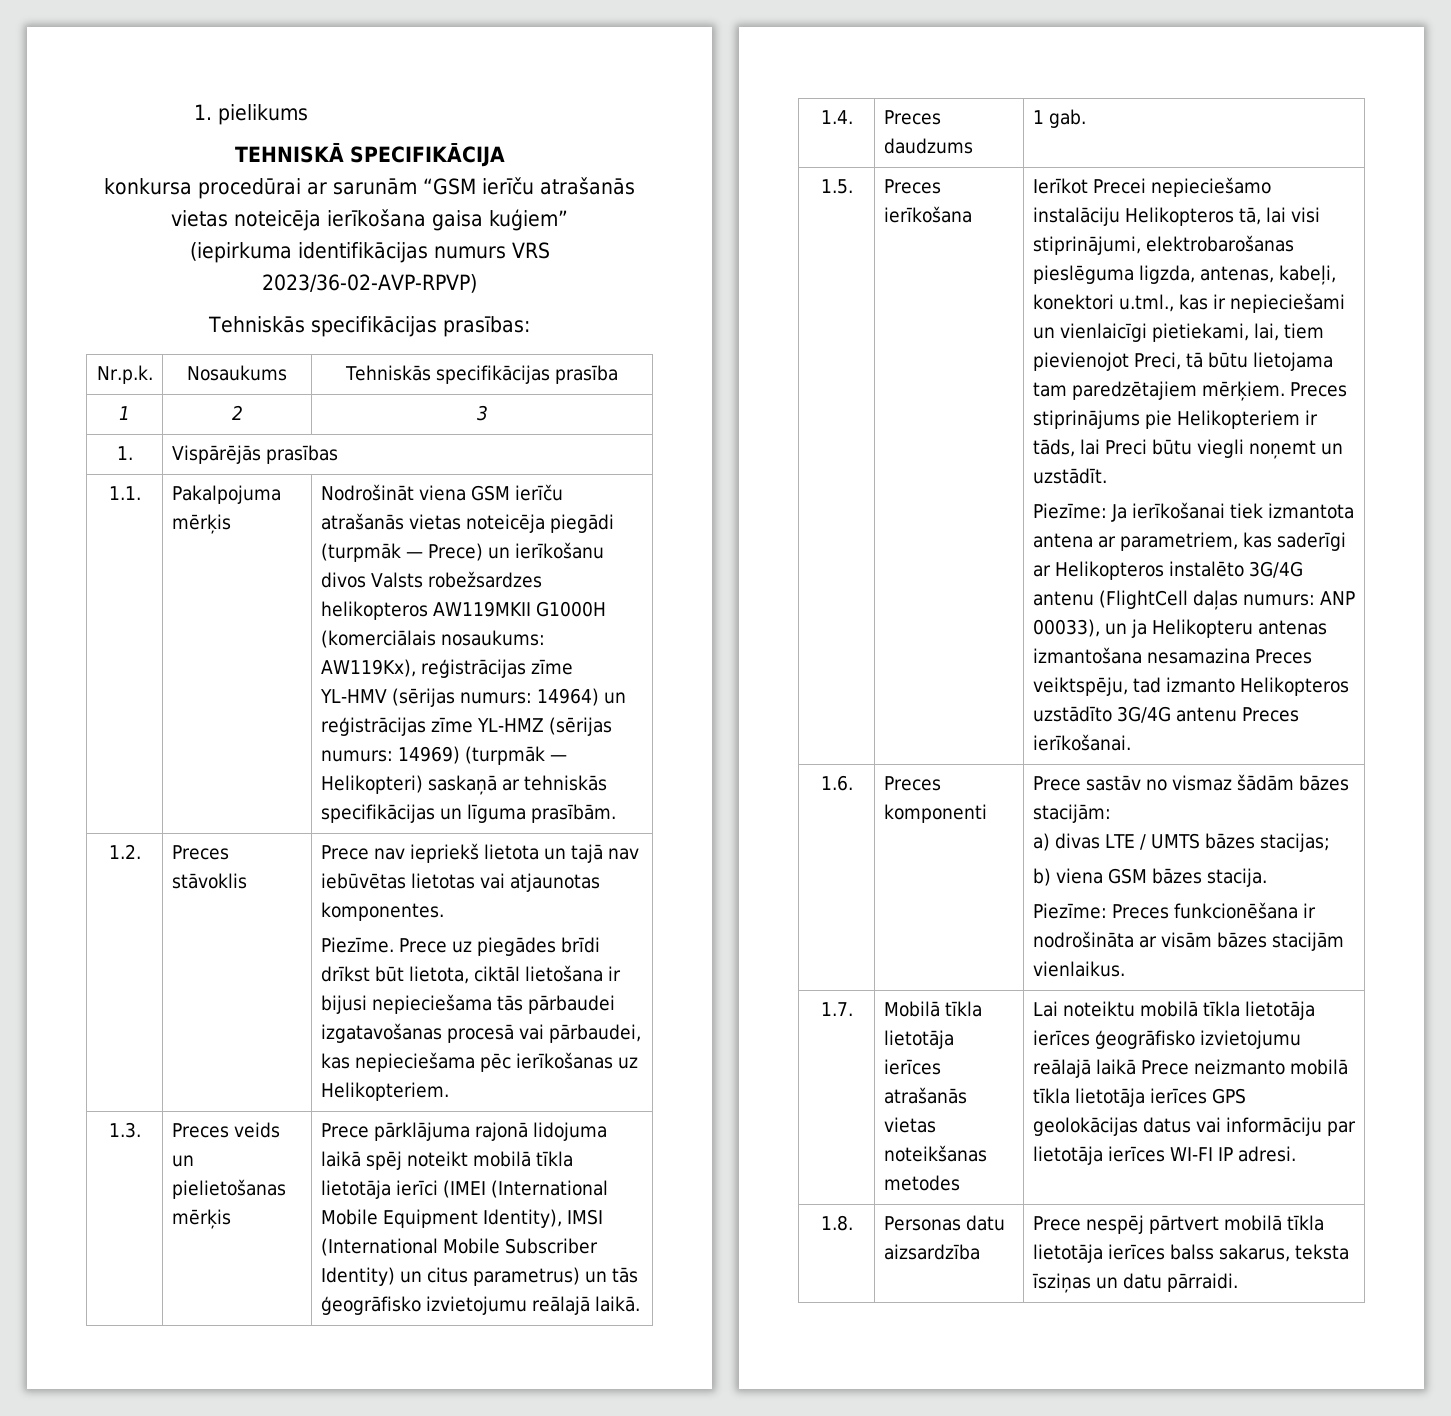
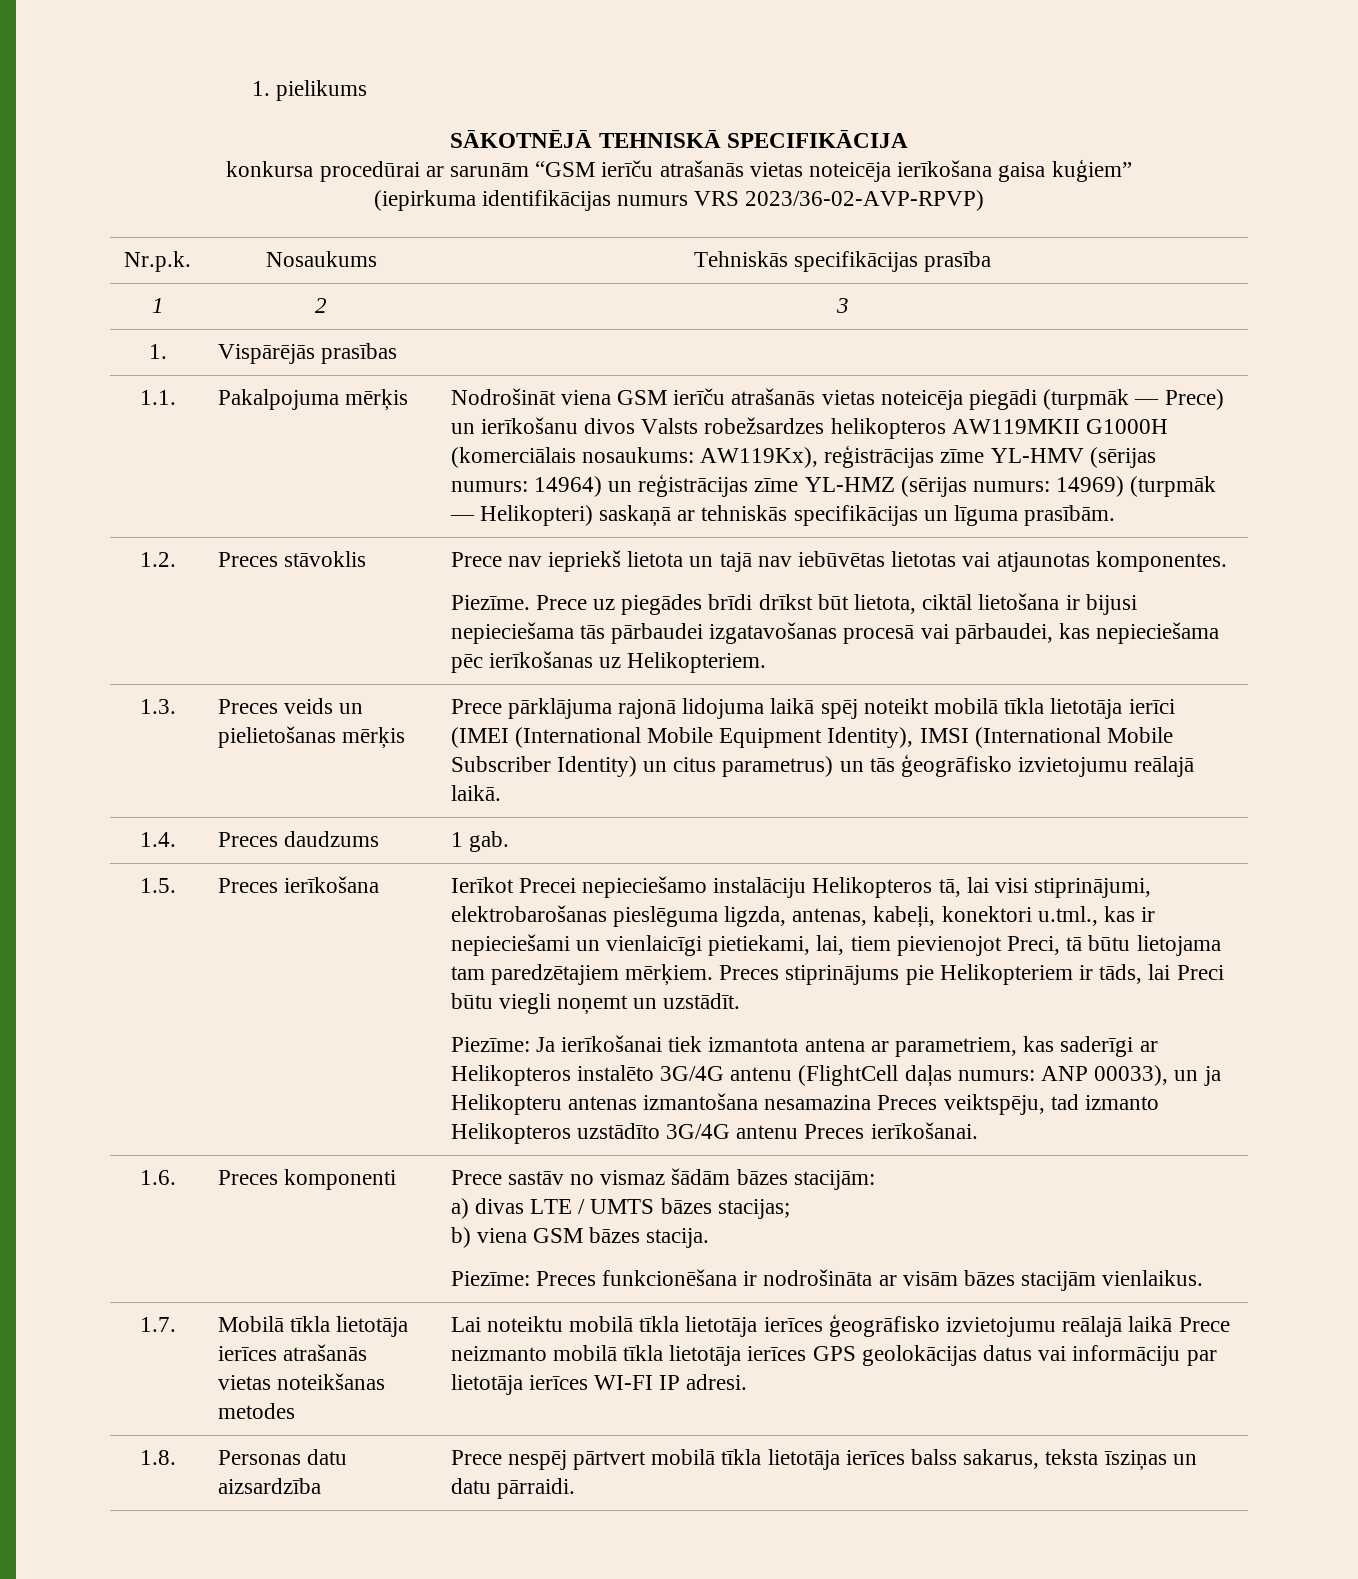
(308, 114) none -> [450,130,593,148] SĀKOTNĒJĀ
[208,316,530,337] // Tehniskās specifikācijas prasības: -> (985, 200) none

